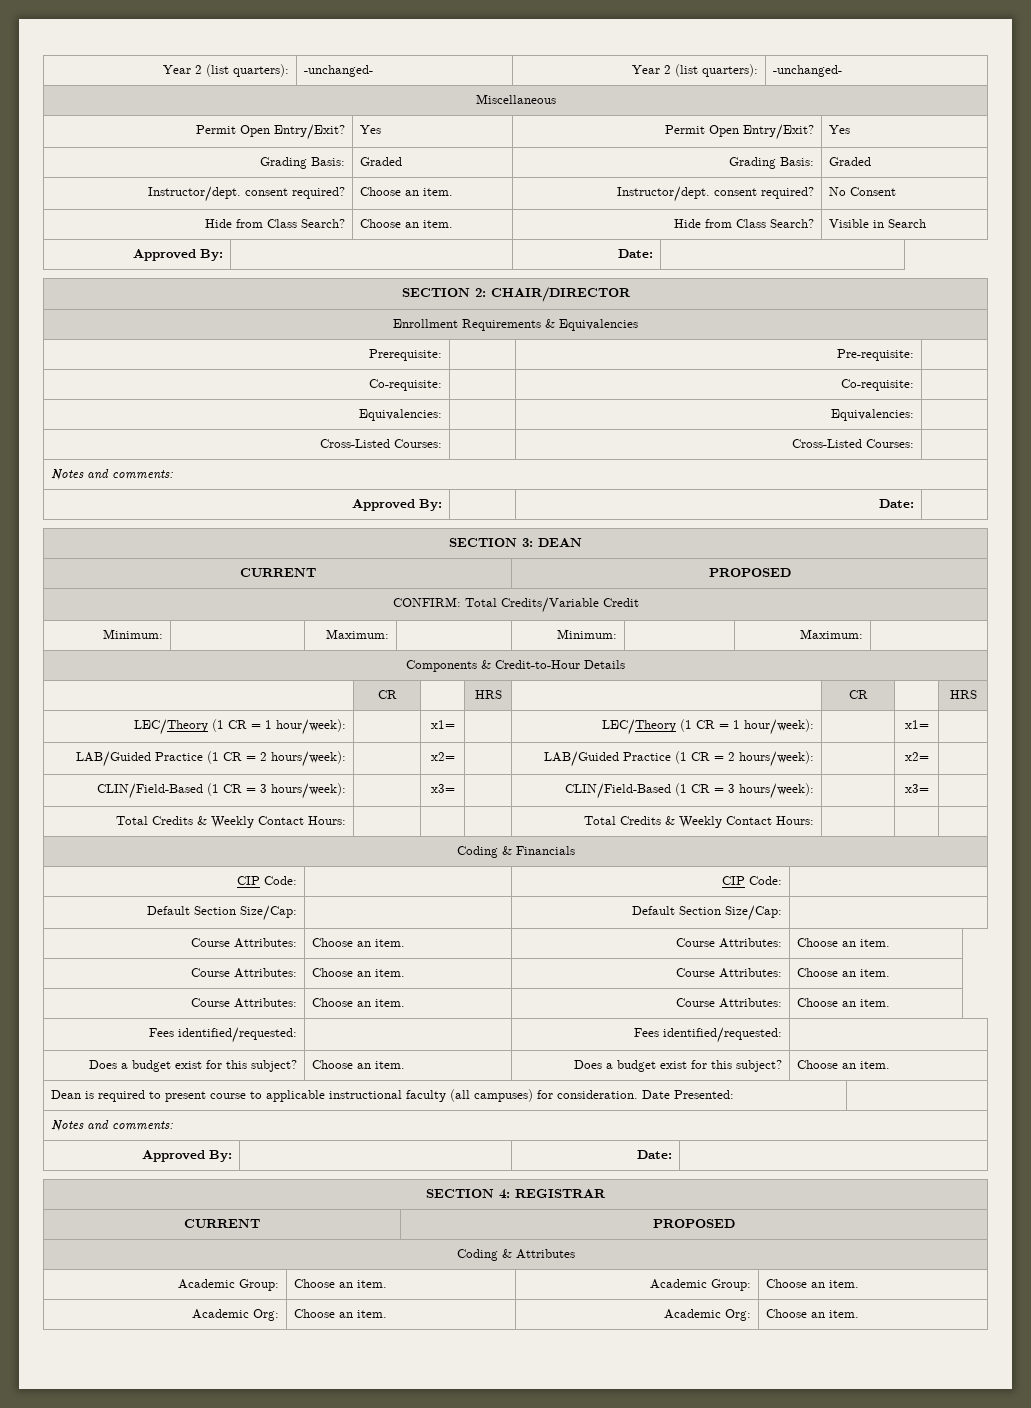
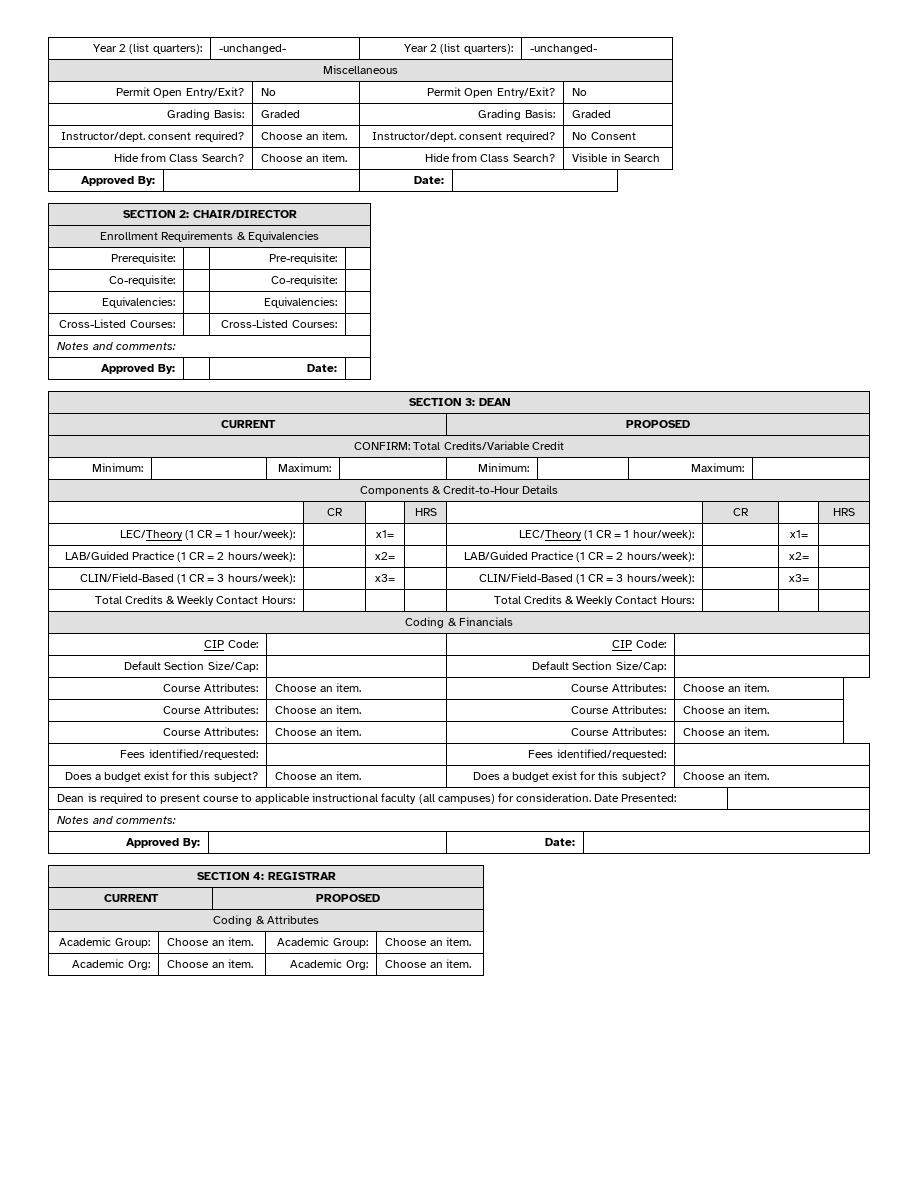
[360,125,382,134] [664,124,814,140] [829,125,851,134] Yes | Permit Open Entry/Exit? | Yes -> [261,88,277,96] [427,87,555,98] [572,88,588,96] No | Permit Open Entry/Exit? | No

